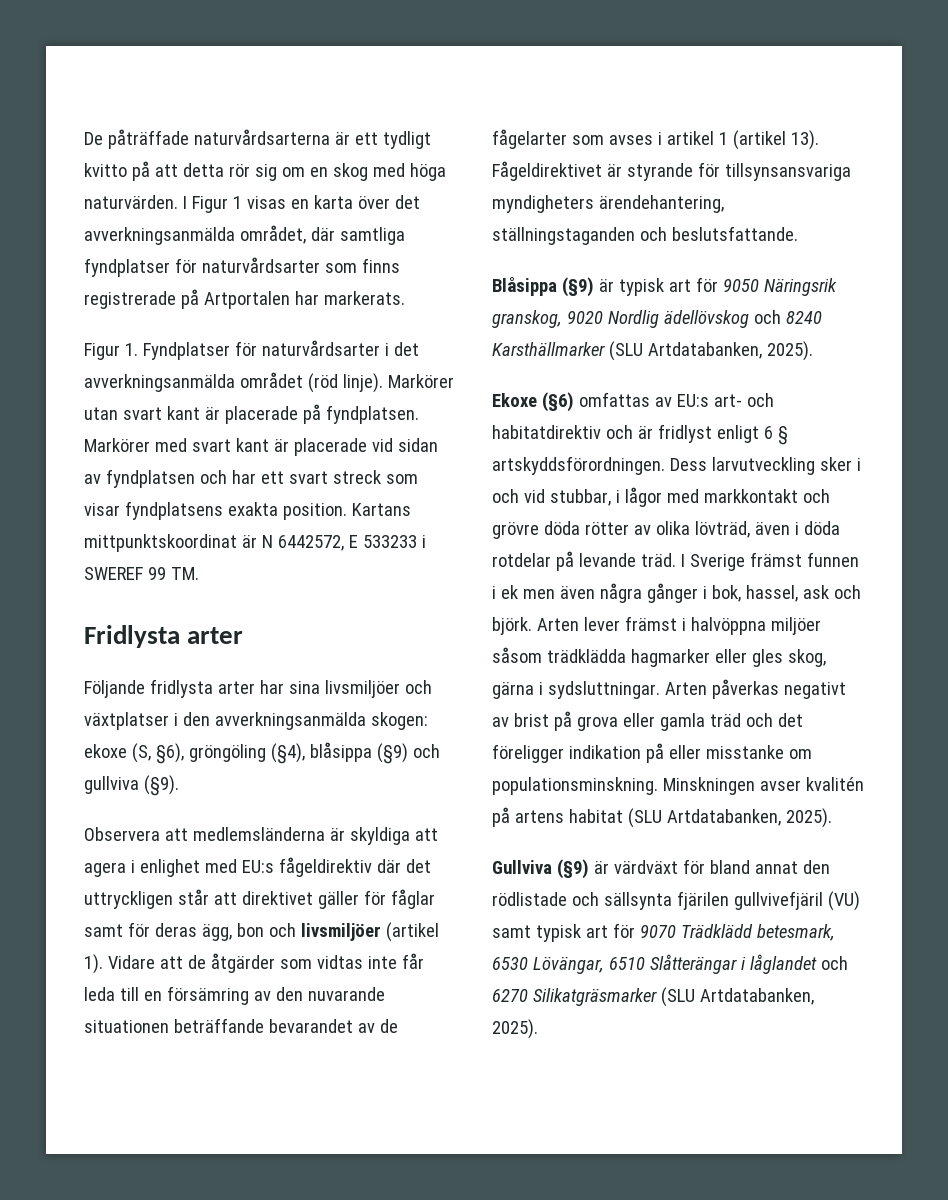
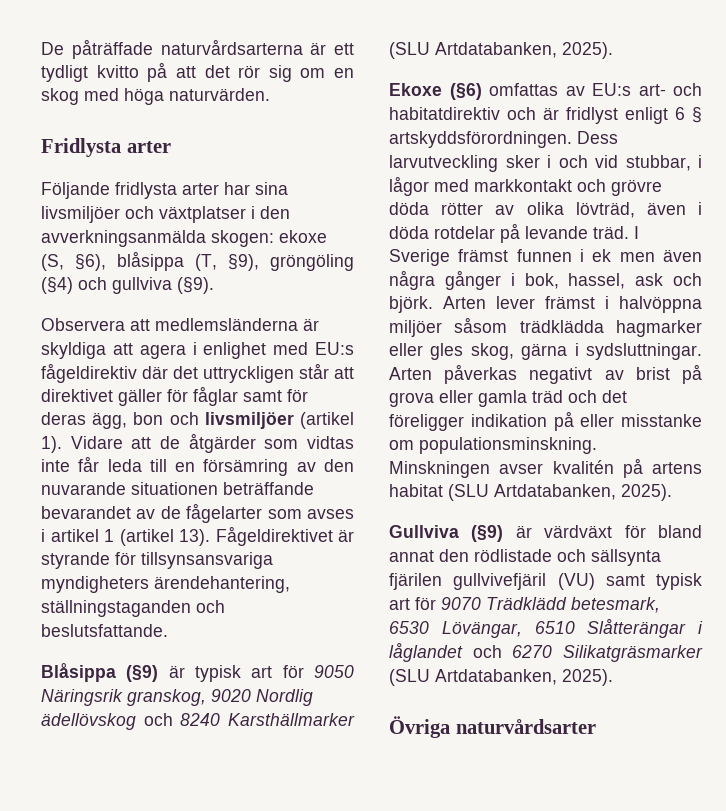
[182,163,224,177] detta -> [204,65,230,78] det
[182,195,420,213] [84,225,405,245] [84,257,400,277] [84,289,405,309] [84,340,419,360] [84,372,454,393] [84,404,419,424] [84,438,438,456] [84,469,418,488] [84,501,411,520] [84,534,426,552] [84,567,199,580] I Figur 1 visas en karta över det avverkningsanmälda området, där samtliga fyndplatser för naturvårdsarter som finns registrerade på Artportalen har markerats. // Figur 1. Fyndplatser för naturvårdsarter i det avverkningsanmälda området (röd linje). Markörer utan svart kant är placerade på fyndplatsen. Markörer med svart kant är placerade vid sidan av fyndplatsen och har ett svart streck som visar fyndplatsens exakta position. Kartans mittpunktskoordinat är N 6442572, E 533233 i SWEREF 99 TM. -> (270, 94) none
[188,742,408,764] gröngöling (§4), blåsippa (§9) -> [117,251,354,271] [41,277,73,294] blåsippa (T, §9), gröngöling (§4)
(538, 1029) none -> [389,716,596,738] // Övriga naturvårdsarter

